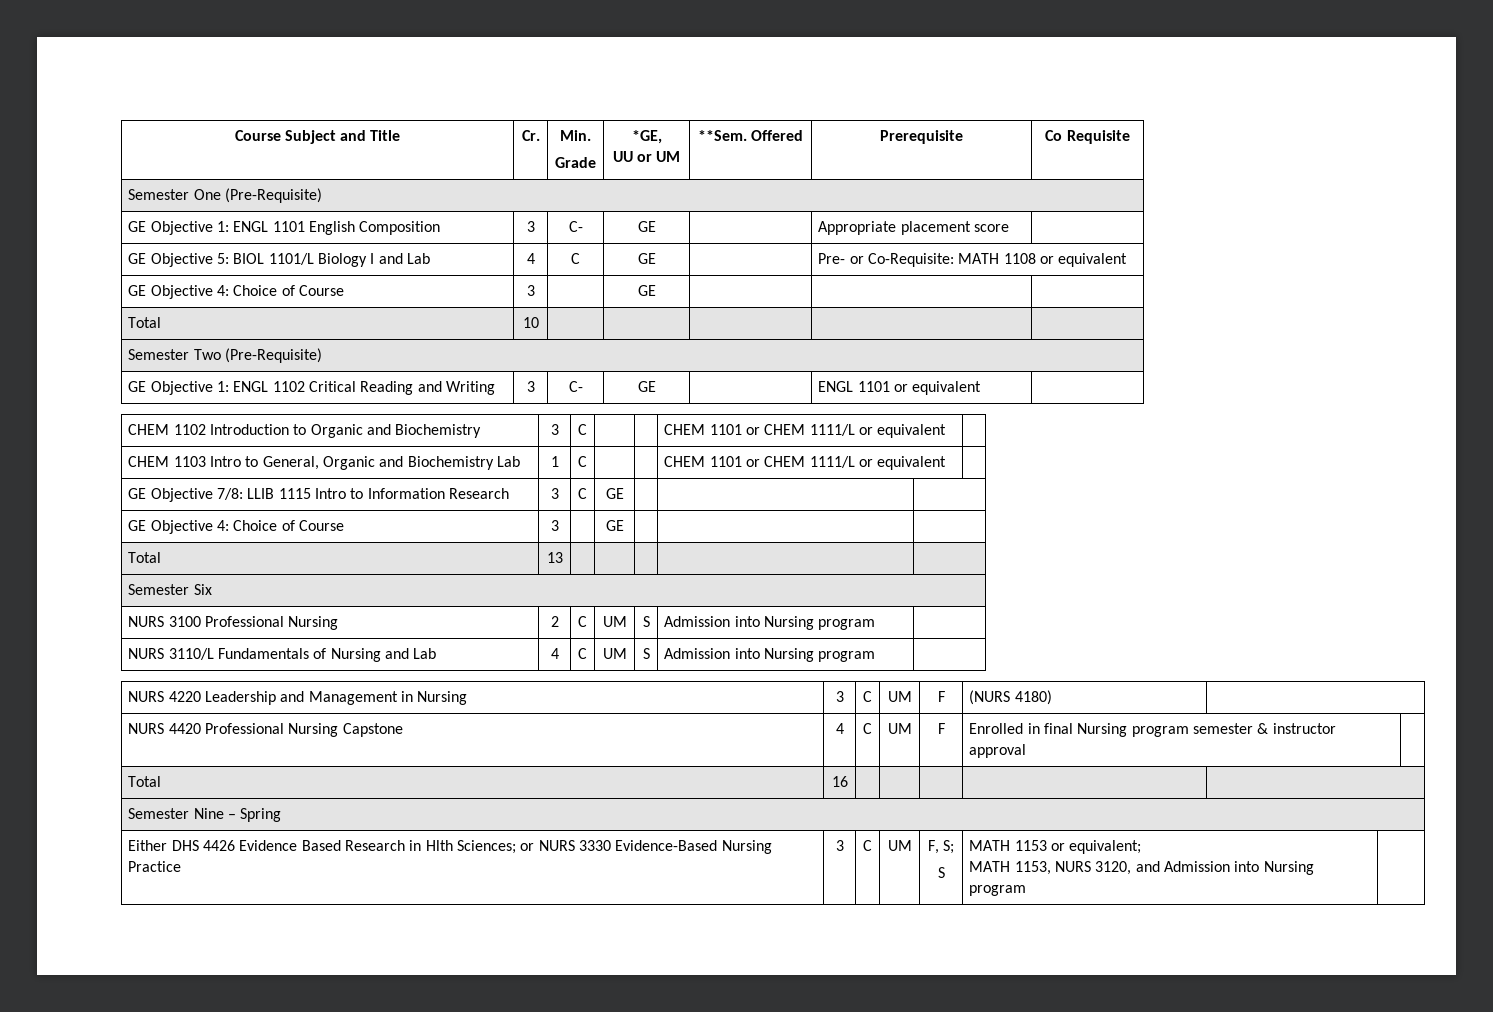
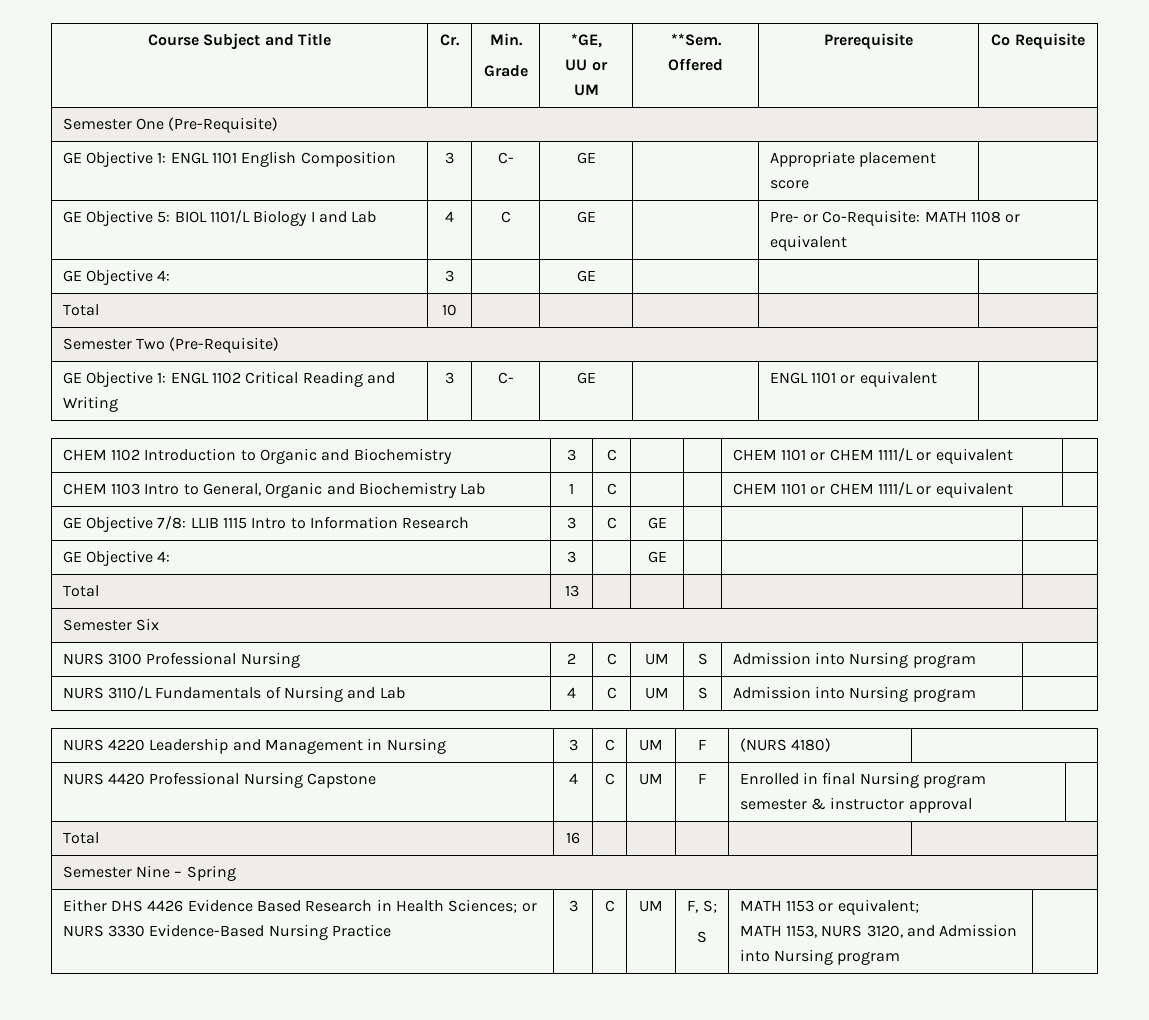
[233,285,344,296] Choice of Course -> (171, 275) none
[233,520,344,531] Choice of Course -> (171, 556) none
[425,840,453,851] Hlth -> [396,900,445,912] Health

